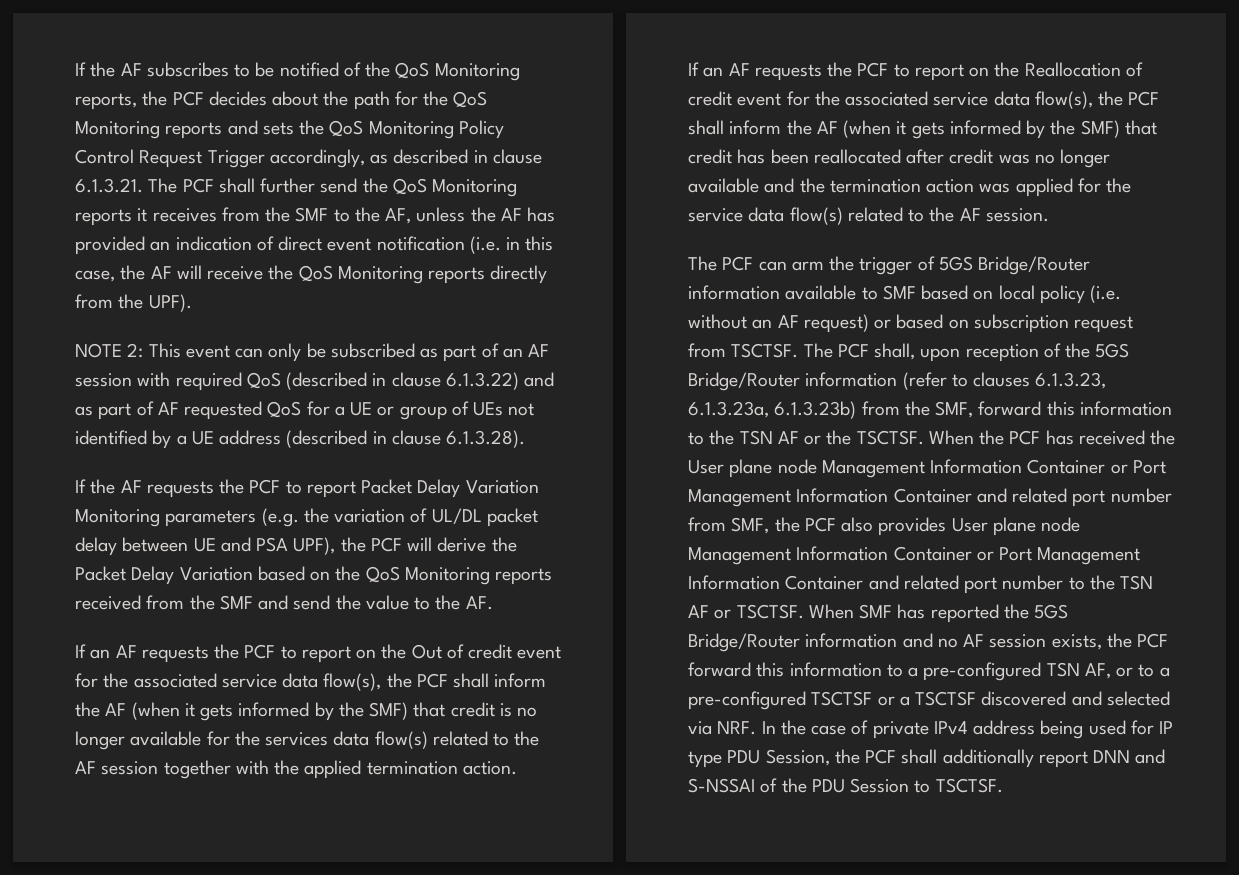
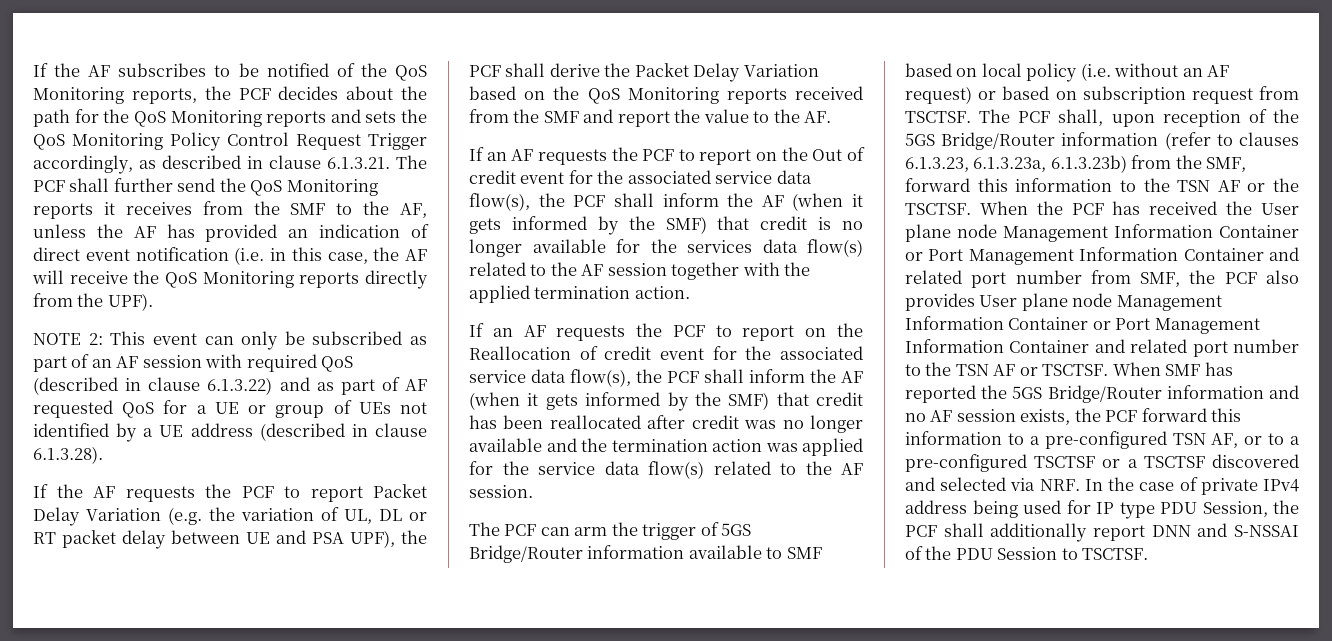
[75,509,257,527] Monitoring parameters -> (161, 514) none
[431,508,482,524] UL/DL -> [344,509,427,524] [33,532,56,544] UL, DL or RT
[407,537,433,551] will -> [505,63,546,77] shall
[293,595,331,610] send -> [617,111,670,127] report

